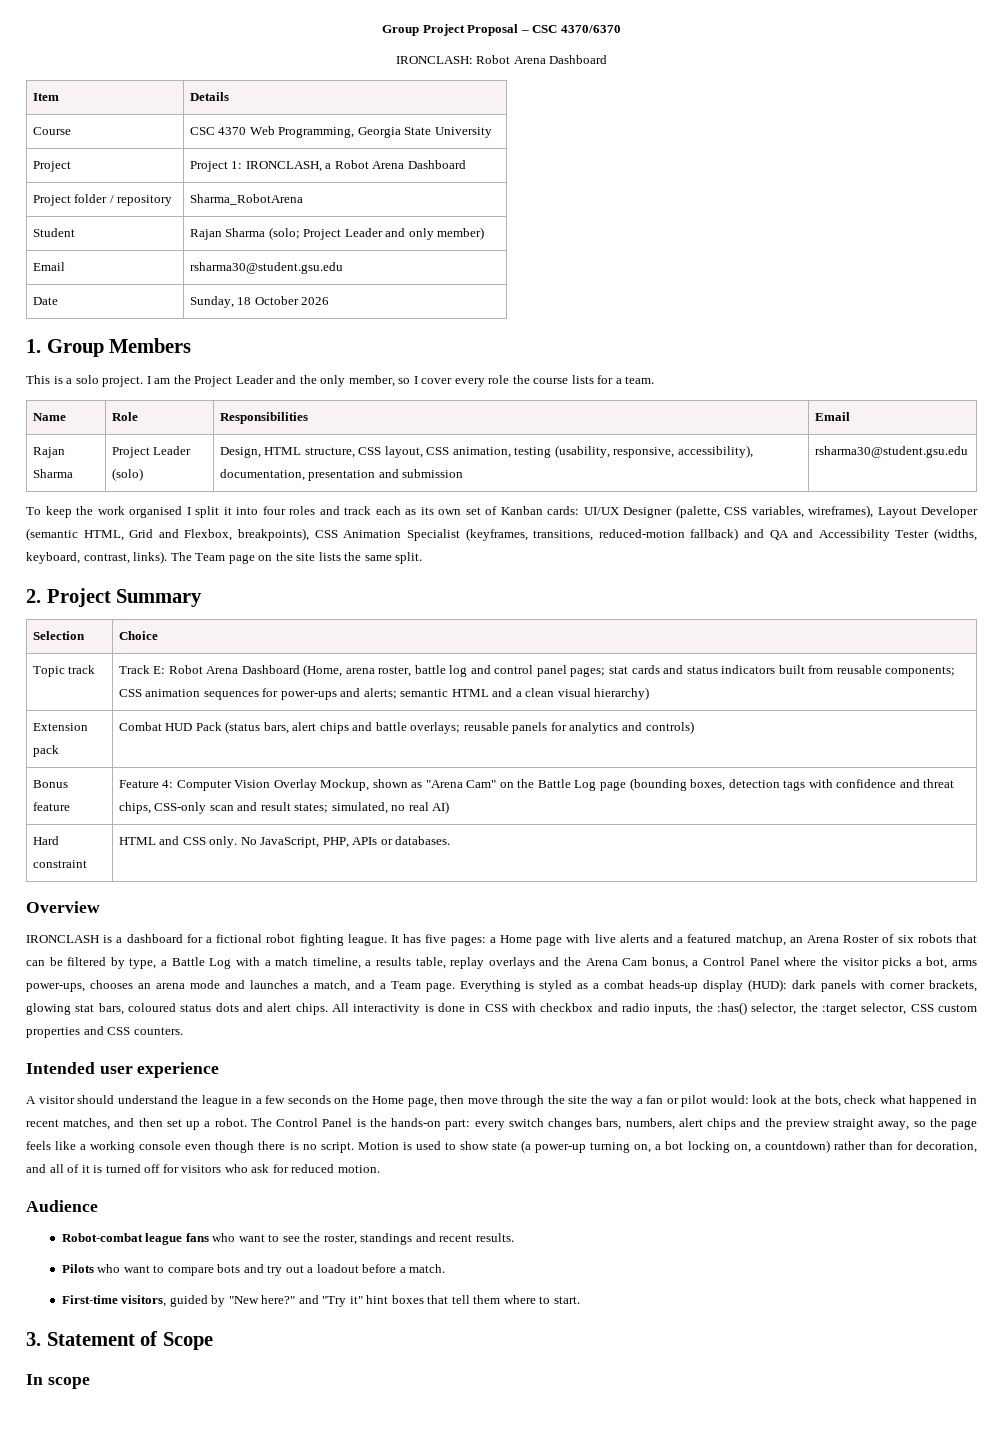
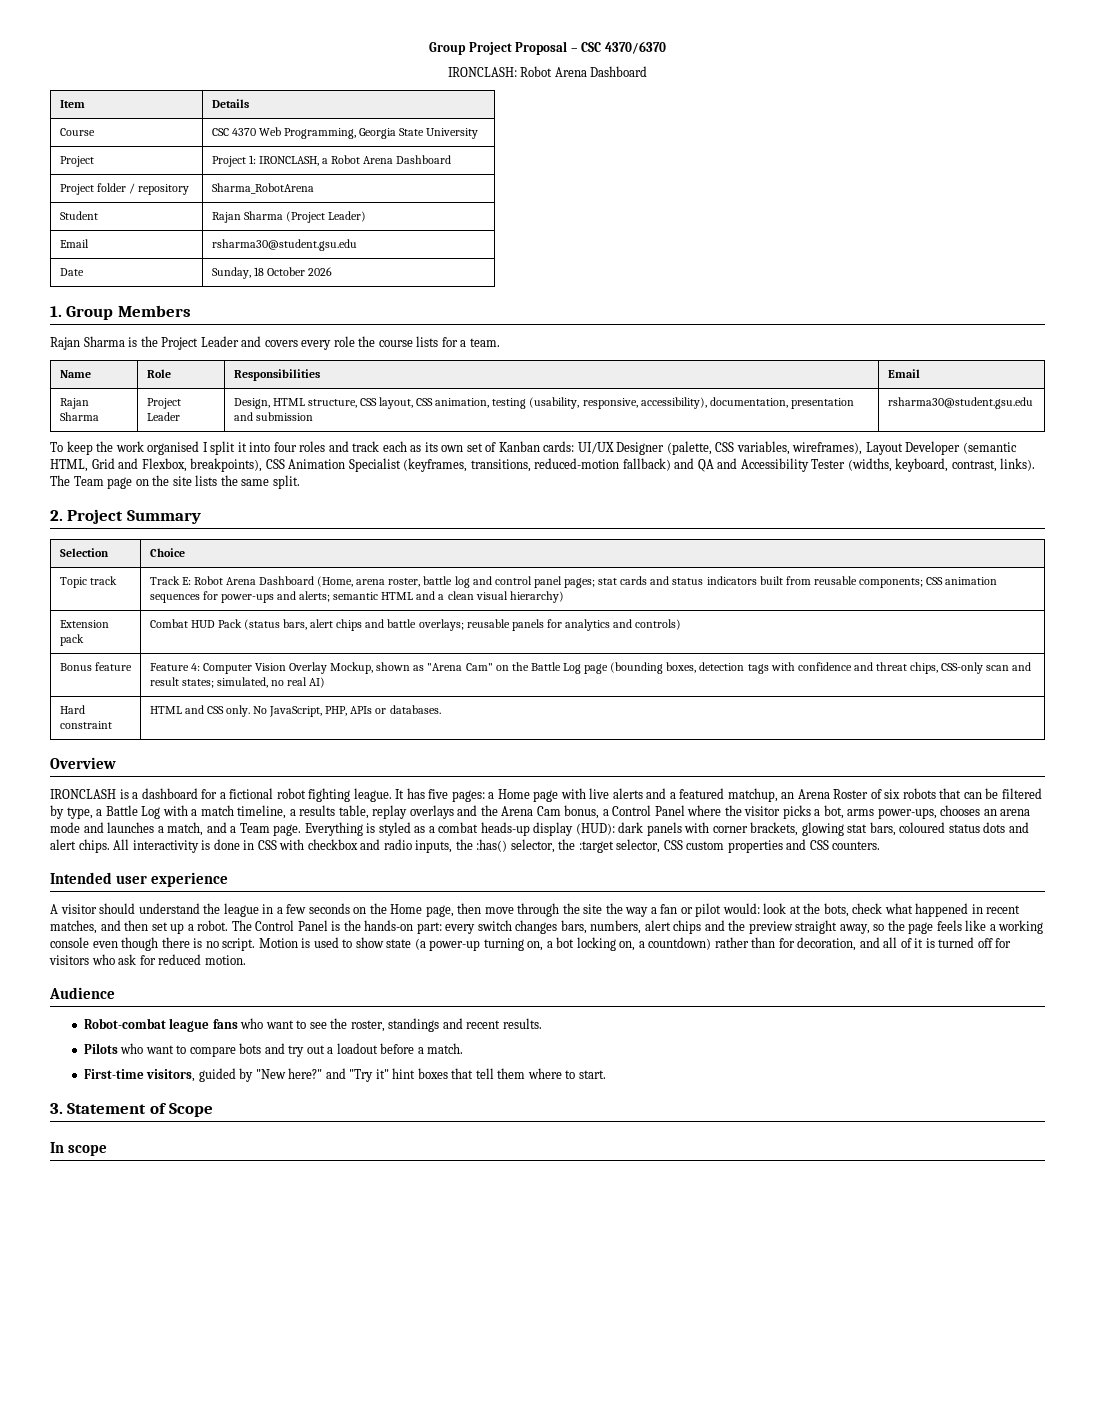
[268,227,485,240] (solo; Project Leader and only member) -> [285,211,366,223] (Project Leader)
[26,375,453,387] This is a solo project. I am the Project Leader and the only member, so I cover -> [50,336,298,350] Rajan Sharma is the Project Leader and covers
[111,468,143,481] (solo) -> (180, 416) none

